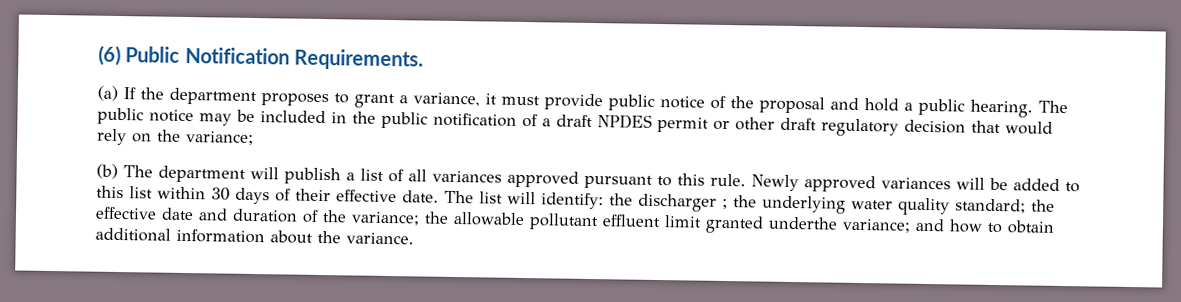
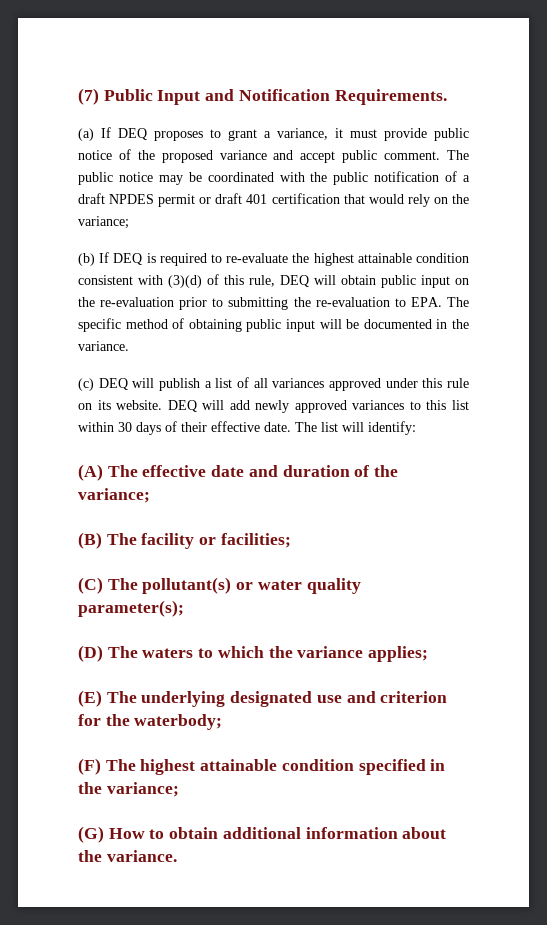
[98,45,181,67] (6) Public -> [78,88,235,105] (7) Public Input and
[140,87,257,106] the department -> [118,128,147,140] DEQ
[759,96,1033,118] proposal and hold a public hearing. -> [161,150,441,163] proposed variance and accept public comment.
[260,110,347,124] included in -> [207,172,305,182] coordinated with
[735,117,966,137] other draft regulatory decision -> [215,193,340,204] draft 401 certification
[123,165,246,183] The department -> [99,252,469,266] [78,274,469,288] [78,297,469,310] [78,318,470,332] [78,341,129,351] [78,378,128,391] If DEQ is required to re-evaluate the highest attainable condition consistent with (3)(d) of this rule, DEQ will obtain public input on the re-evaluation prior to submitting the re-evaluation to EPA. The specific method of obtaining public input will be documented in the variance. // (c) DEQ
[584,173,1060,193] pursuant to this rule. Newly approved variances will be added -> [385,378,470,388] [78,400,405,413] under this rule on its website. DEQ will add newly approved variances
[609,193,1055,216] the discharger ; the underlying water quality standard; the -> [78,464,138,481] // (A) The
[424,211,983,234] the allowable pollutant effluent limit granted underthe variance; and how -> [78,532,291,549] [78,577,361,594] [78,600,184,617] [78,645,429,662] [78,690,448,707] [78,714,223,730] [78,758,446,775] [78,782,179,797] [78,826,145,843] // (B) The facility or facilities; // (C) The pollutant(s) or water quality parameter(s); // (D) The waters to which the variance applies; // (E) The underlying designated use and criterion for the waterbody; // (F) The highest attainable condition specified in the variance; // (G) How

